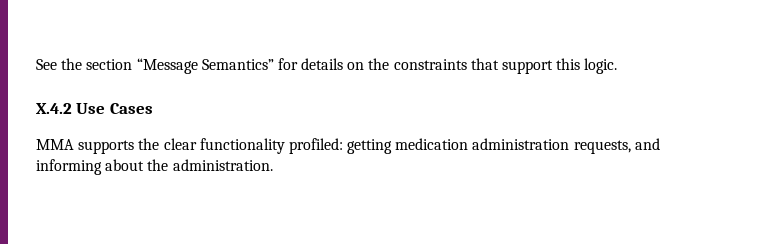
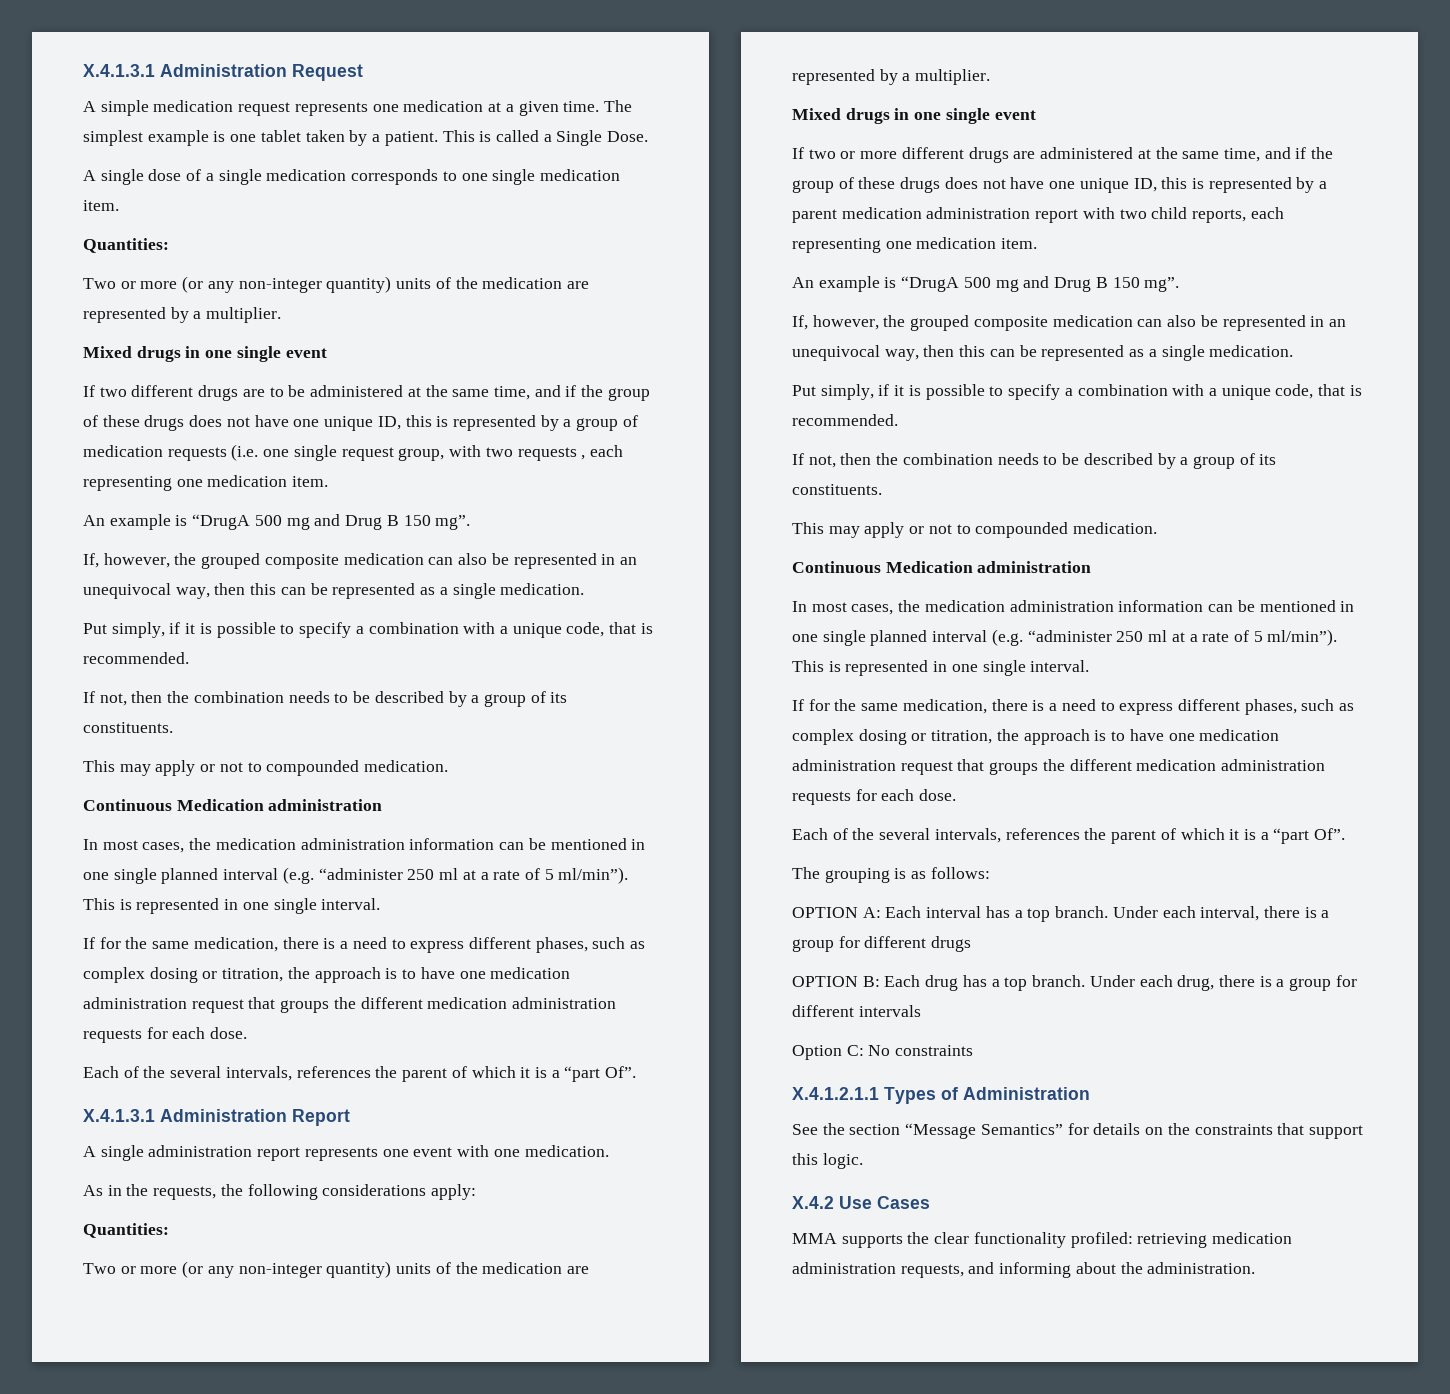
(36, 64) none -> [83,64,363,81] [83,100,632,116] [83,130,649,146] [83,169,620,185] [83,200,119,211] [83,238,169,253] [83,276,589,293] [83,307,282,323] [83,346,327,362] [83,385,650,401] [83,415,638,431] [83,444,623,461] [83,475,329,491] [83,514,471,530] [83,553,637,569] [83,583,585,599] [83,622,653,638] [83,652,189,664] [83,691,568,707] [83,722,173,733] [83,760,449,776] [83,799,383,811] [83,838,646,853] [83,867,629,884] [83,898,381,914] [83,937,646,953] [83,967,571,983] [83,997,617,1013] [83,1027,248,1043] [83,1066,637,1082] [83,1109,350,1126] [83,1145,609,1161] [83,1184,477,1200] [83,1223,169,1238] [83,1261,589,1278] [792,69,991,85] [792,108,1036,124] [792,147,1334,163] [792,177,1328,193] [792,207,1284,223] [792,237,1038,253] [792,276,1180,292] [792,315,1346,331] [792,345,1294,361] [792,384,1362,400] [792,414,898,426] [792,453,1277,469] [792,484,882,495] [792,522,1158,538] [792,561,1092,573] [792,600,1355,615] [792,629,1338,646] [792,660,1090,676] [792,699,1355,715] [792,729,1280,745] [792,759,1326,775] [792,789,957,805] [792,828,1346,844] [792,867,990,883] [792,906,1330,922] [792,936,972,952] [792,975,1357,991] [792,1005,921,1017] [792,1045,974,1060] [792,1087,1090,1104] X.4.1.3.1 Administration Request // A simple medication request represents one medication at a given time. The simplest example is one tablet taken by a patient. This is called a Single Dose. // A single dose of a single medication corresponds to one single medication item. // Quantities: // Two or more (or any non-integer quantity) units of the medication are represented by a multiplier. // Mixed drugs in one single event // If two different drugs are to be administered at the same time, and if the group of these drugs does not have one unique ID, this is represented by a group of medication requests (i.e. one single request group, with two requests , each representing one medication item. // An example is “DrugA 500 mg and Drug B 150 mg”. // If, however, the grouped composite medication can also be represented in an unequivocal way, then this can be represented as a single medication. // Put simply, if it is possible to specify a combination with a unique code, that is recommended. // If not, then the combination needs to be described by a group of its constituents. // This may apply or not to compounded medication. // Continuous Medication administration // In most cases, the medication administration information can be mentioned in one single planned interval (e.g. “administer 250 ml at a rate of 5 ml/min”). This is represented in one single interval. // If for the same medication, there is a need to express different phases, such as complex dosing or titration, the approach is to have one medication administration request that groups the different medication administration requests for each dose. // Each of the several intervals, references the parent of which it is a “part Of”. // X.4.1.3.1 Administration Report // A single administration report represents one event with one medication. // As in the requests, the following considerations apply: // Quantities: // Two or more (or any non-integer quantity) units of the medication are represented by a multiplier. // Mixed drugs in one single event // If two or more different drugs are administered at the same time, and if the group of these drugs does not have one unique ID, this is represented by a parent medication administration report with two child reports, each representing one medication item. // An example is “DrugA 500 mg and Drug B 150 mg”. // If, however, the grouped composite medication can also be represented in an unequivocal way, then this can be represented as a single medication. // Put simply, if it is possible to specify a combination with a unique code, that is recommended. // If not, then the combination needs to be described by a group of its constituents. // This may apply or not to compounded medication. // Continuous Medication administration // In most cases, the medication administration information can be mentioned in one single planned interval (e.g. “administer 250 ml at a rate of 5 ml/min”). This is represented in one single interval. // If for the same medication, there is a need to express different phases, such as complex dosing or titration, the approach is to have one medication administration request that groups the different medication administration requests for each dose. // Each of the several intervals, references the parent of which it is a “part Of”. // The grouping is as follows: // OPTION A: Each interval has a top branch. Under each interval, there is a group for different drugs // OPTION B: Each drug has a top branch. Under each drug, there is a group for different intervals // Option C: No constraints // X.4.1.2.1.1 Types of Administration //
[347,139,393,154] getting -> [1137,1233,1208,1248] retrieving

